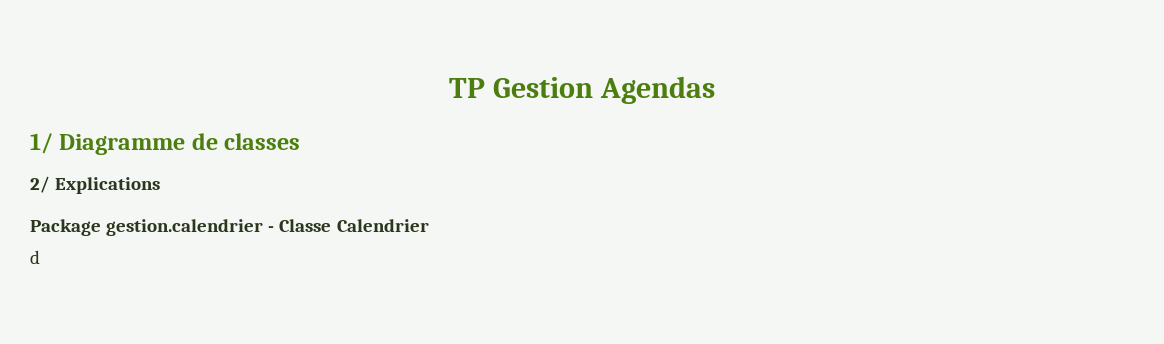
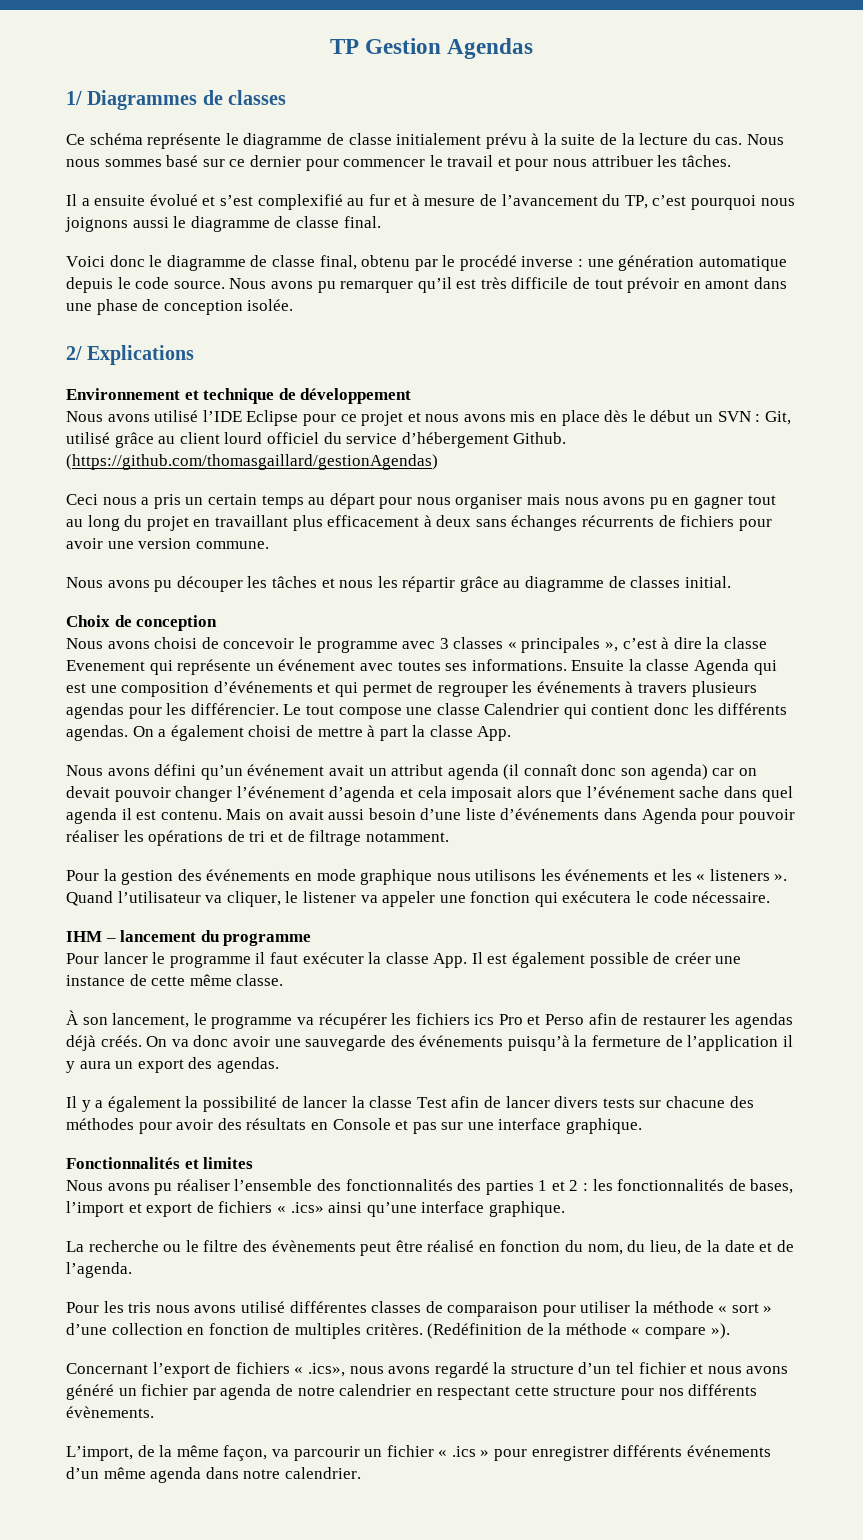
[59,134,186,155] Diagramme -> [87,90,198,110] Diagrammes
[30,176,161,194] [30,219,429,236] [30,250,40,264] 2/ Explications // Package gestion.calendrier - Classe Calendrier // d -> [66,133,785,149] [66,155,731,171] [66,194,795,210] [65,216,381,232] [66,255,787,271] [66,277,788,293] [66,299,294,315] [66,345,195,365] [66,388,412,404] [66,410,791,426] [66,432,567,448] [66,454,438,470] [66,493,776,509] [66,515,772,531] [66,538,269,549] [66,576,731,592] [66,615,218,631] [66,637,768,653] [66,659,777,675] [66,681,757,697] [66,703,788,719] [66,725,512,741] [66,764,757,780] [66,786,793,802] [66,808,795,824] [66,830,449,846] [66,869,788,885] [66,891,771,907] [66,930,312,946] [66,952,742,968] [66,974,284,986] [66,1010,794,1029] [66,1035,793,1051] [66,1057,279,1073] [66,1096,754,1112] [66,1118,643,1134] [66,1157,254,1169] [66,1179,794,1195] [66,1201,565,1217] [66,1240,794,1256] [66,1262,132,1278] [66,1301,773,1317] [66,1323,730,1339] [66,1362,789,1378] [66,1384,758,1400] [66,1406,154,1418] [66,1445,771,1461] [66,1467,361,1483] Ce schéma représente le diagramme de classe initialement prévu à la suite de la lecture du cas. Nous nous sommes basé sur ce dernier pour commencer le travail et pour nous attribuer les tâches. // Il a ensuite évolué et s’est complexifié au fur et à mesure de l’avancement du TP, c’est pourquoi nous joignons aussi le diagramme de classe final. // Voici donc le diagramme de classe final, obtenu par le procédé inverse : une génération automatique depuis le code source. Nous avons pu remarquer qu’il est très difficile de tout prévoir en amont dans une phase de conception isolée. // 2/ Explications // Environnement et technique de développement // Nous avons utilisé l’IDE Eclipse pour ce projet et nous avons mis en place dès le début un SVN : Git, utilisé grâce au client lourd officiel du service d’hébergement Github. (https://github.com/thomasgaillard/gestionAgendas) // Ceci nous a pris un certain temps au départ pour nous organiser mais nous avons pu en gagner tout au long du projet en travaillant plus efficacement à deux sans échanges récurrents de fichiers pour avoir une version commune. // Nous avons pu découper les tâches et nous les répartir grâce au diagramme de classes initial. // Choix de conception // Nous avons choisi de concevoir le programme avec 3 classes « principales », c’est à dire la classe Evenement qui représente un événement avec toutes ses informations. Ensuite la classe Agenda qui est une composition d’événements et qui permet de regrouper les événements à travers plusieurs agendas pour les différencier. Le tout compose une classe Calendrier qui contient donc les différents agendas. On a également choisi de mettre à part la classe App. // Nous avons défini qu’un événement avait un attribut agenda (il connaît donc son agenda) car on devait pouvoir changer l’événement d’agenda et cela imposait alors que l’événement sache dans quel agenda il est contenu. Mais on avait aussi besoin d’une liste d’événements dans Agenda pour pouvoir réaliser les opérations de tri et de filtrage notamment. // Pour la gestion des événements en mode graphique nous utilisons les événements et les « listeners ». Quand l’utilisateur va cliquer, le listener va appeler une fonction qui exécutera le code nécessaire. // IHM – lancement du programme // Pour lancer le programme il faut exécuter la classe App. Il est également possible de créer une instance de cette même classe. // À son lancement, le programme va récupérer les fichiers ics Pro et Perso afin de restaurer les agendas déjà créés. On va donc avoir une sauvegarde des événements puisqu’à la fermeture de l’application il y aura un export des agendas. // Il y a également la possibilité de lancer la classe Test afin de lancer divers tests sur chacune des méthodes pour avoir des résultats en Console et pas sur une interface graphique. // Fonctionnalités et limites // Nous avons pu réaliser l’ensemble des fonctionnalités des parties 1 et 2 : les fonctionnalités de bases, l’import et export de fichiers « .ics» ainsi qu’une interface graphique. // La recherche ou le filtre des évènements peut être réalisé en fonction du nom, du lieu, de la date et de l’agenda. // Pour les tris nous avons utilisé différentes classes de comparaison pour utiliser la méthode « sort » d’une collection en fonction de multiples critères. (Redéfinition de la méthode « compare »). // Concernant l’export de fichiers « .ics», nous avons regardé la structure d’un tel fichier et nous avons généré un fichier par agenda de notre calendrier en respectant cette structure pour nos différents évènements. // L’import, de la même façon, va parcourir un fichier « .ics » pour enregistrer différents événements d’un même agenda dans notre calendrier.

